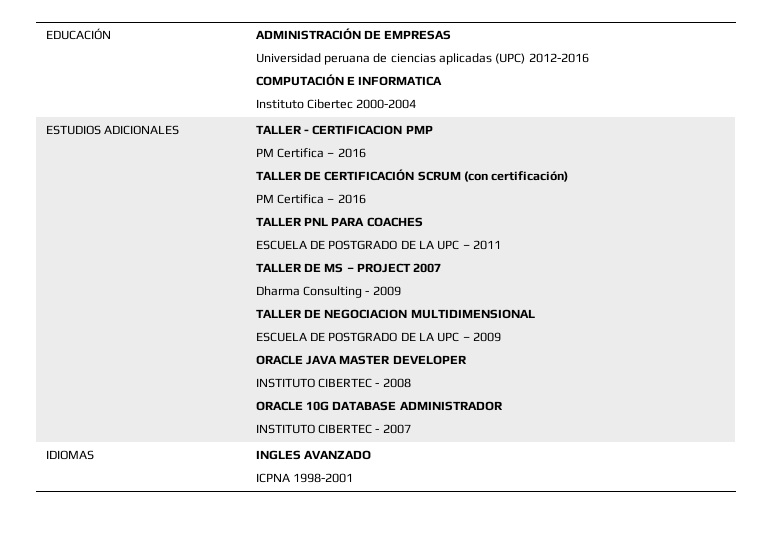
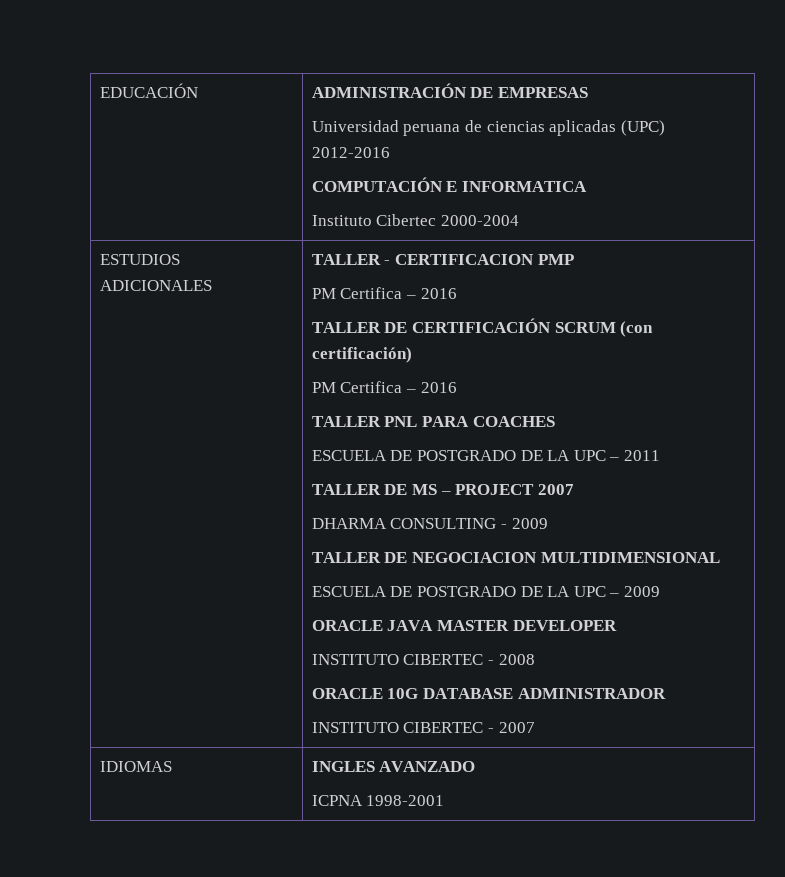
[255,286,362,298] Dharma Consulting -> [311,518,497,529] DHARMA CONSULTING

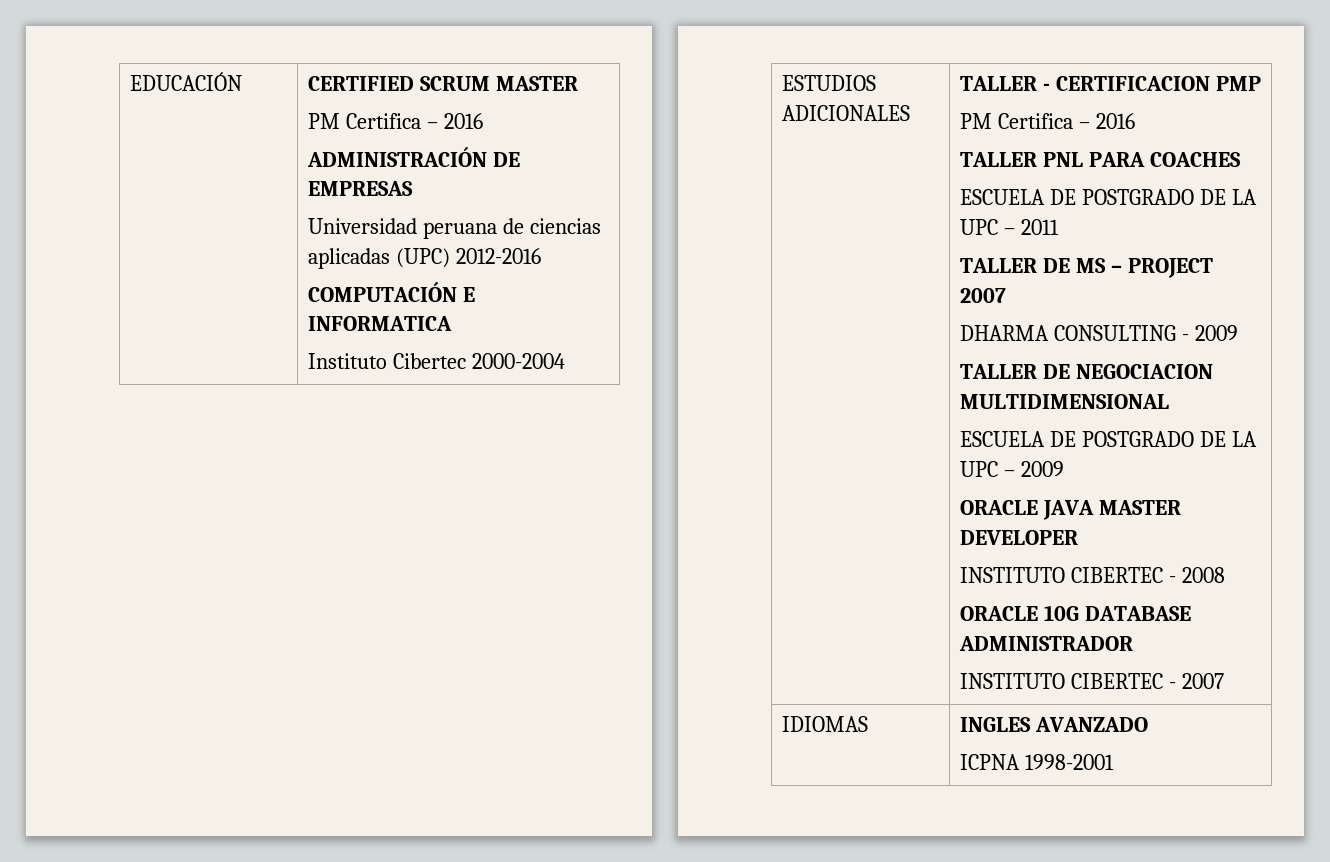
(198, 90) none -> [307,76,578,91] [307,113,483,129] CERTIFIED SCRUM MASTER // PM Certifica – 2016 //
[311,318,654,337] [311,347,412,363] [311,381,457,393] // TALLER DE CERTIFICACIÓN SCRUM (con certificación) // PM Certifica – 2016 -> (1135, 121) none

